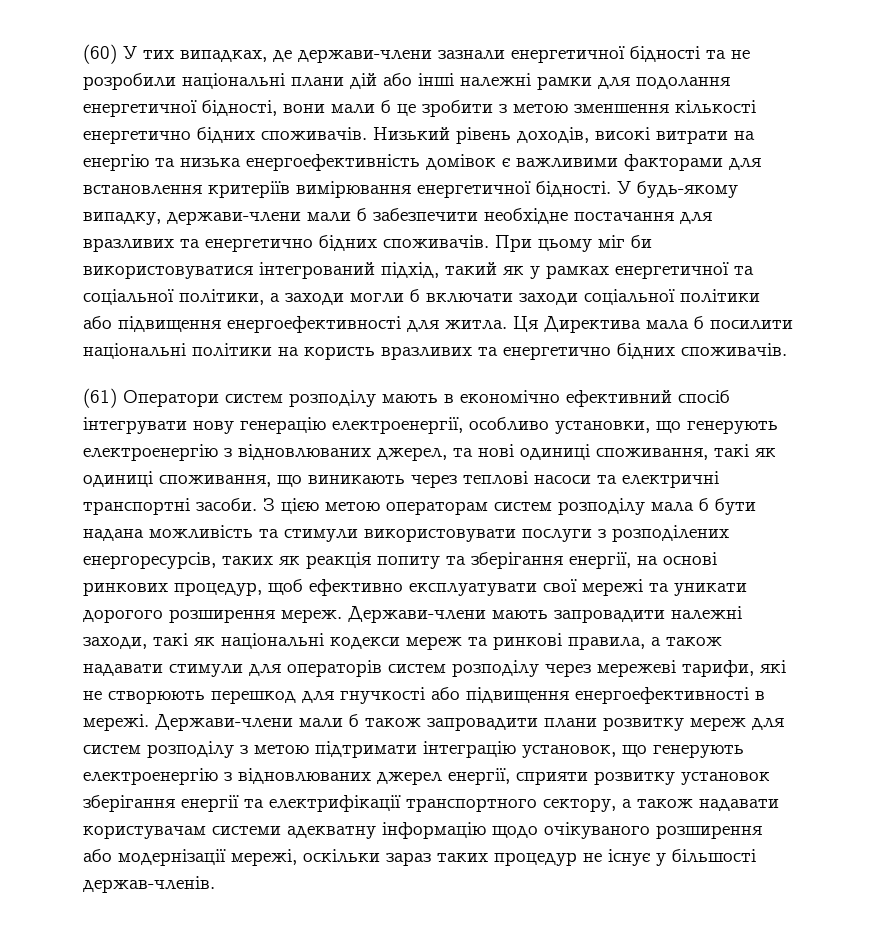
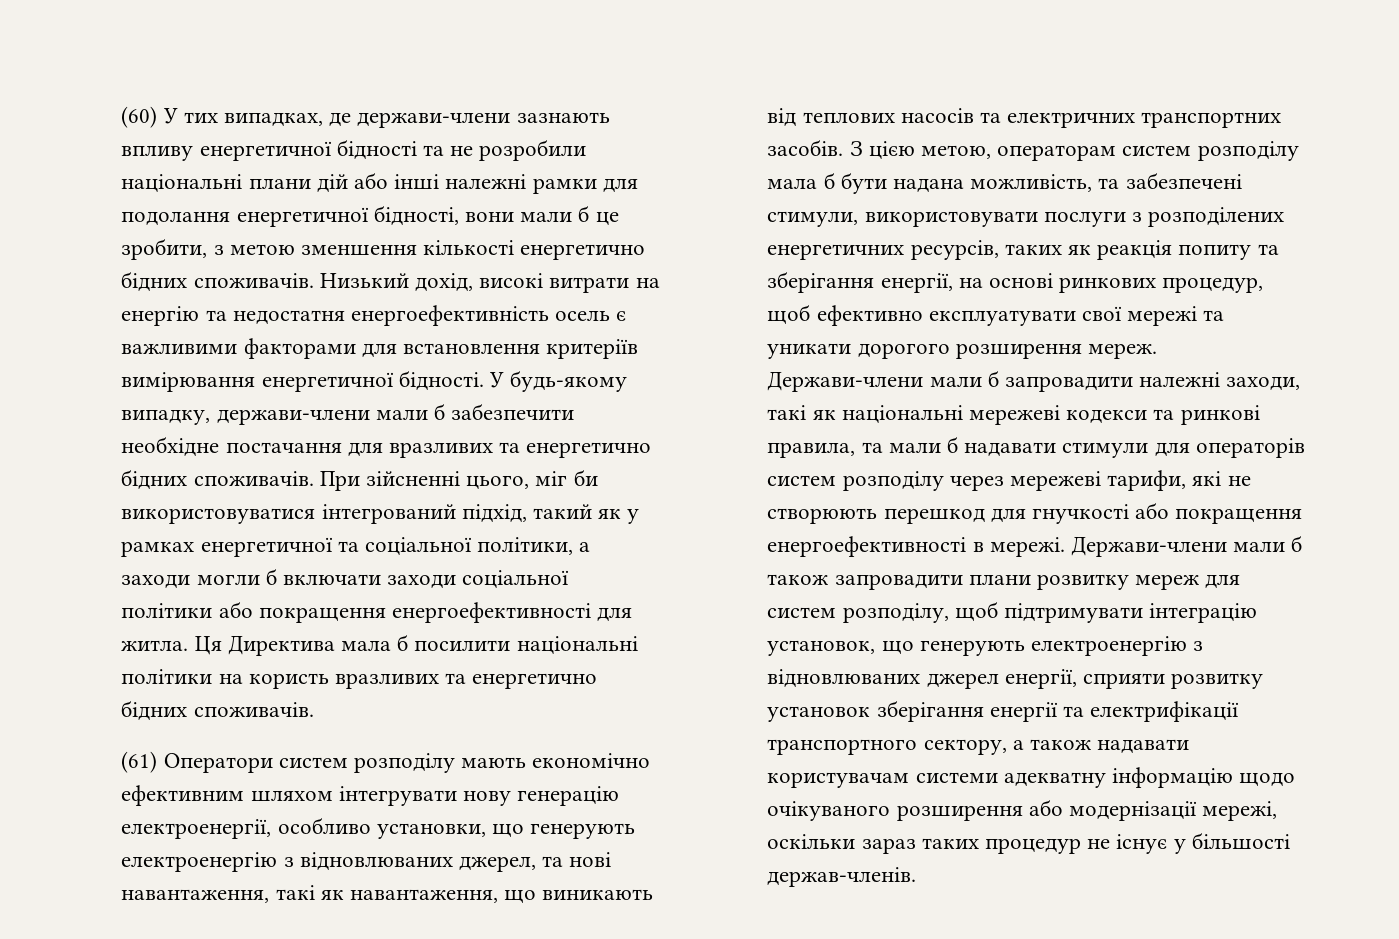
[438,50,506,60] зазнали -> [516,112,610,123] [121,145,194,161] зазнають впливу
[422,100,494,117] зробити -> [121,238,208,260] зробити,
[456,127,590,144] рівень доходів, -> [414,273,473,292] дохід,
[180,154,497,171] низька енергоефективність домівок -> [232,305,611,326] недостатня енергоефективність осель
[538,239,593,252] цьому -> [365,471,530,490] зійсненні цього,
[118,316,222,332] підвищення -> [258,607,386,623] покращення
[444,390,731,407] в економічно ефективний спосіб -> [532,753,651,768] [121,785,333,806] економічно ефективним шляхом
[520,444,777,460] [83,471,720,488] [83,498,258,515] одиниці споживання, такі як одиниці споживання, що виникають через теплові насоси та електричні транспортні засоби. -> [121,885,654,904] [767,108,1282,128] [767,139,844,156] навантаження, такі як навантаження, що виникають від теплових насосів та електричних транспортних засобів.
[325,502,381,512] метою -> [920,145,991,159] метою,
[149,525,359,542] можливість та стимули -> [970,172,1242,192] [767,211,859,227] можливість, та забезпечені стимули,
[83,552,217,569] енергоресурсів, -> [767,240,999,260] енергетичних ресурсів,
[492,610,549,620] мають -> [929,370,999,387] мали б
[330,636,463,650] кодекси мереж -> [968,405,1148,425] мережеві кодекси
[651,637,723,646] а також -> [861,436,958,453] та мали б
[466,687,570,703] підвищення -> [1175,508,1303,524] покращення
[147,741,418,758] розподілу з метою підтримати -> [842,601,1143,623] розподілу, щоб підтримувати

